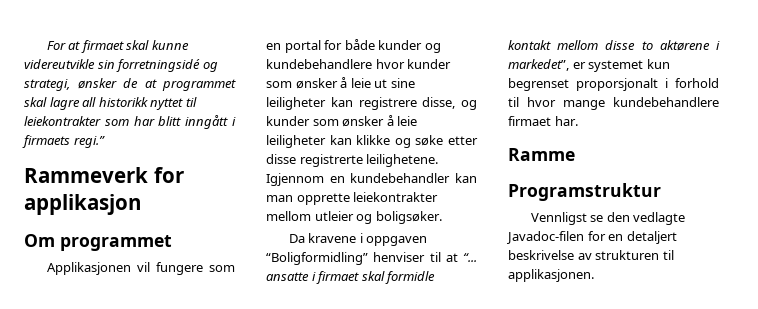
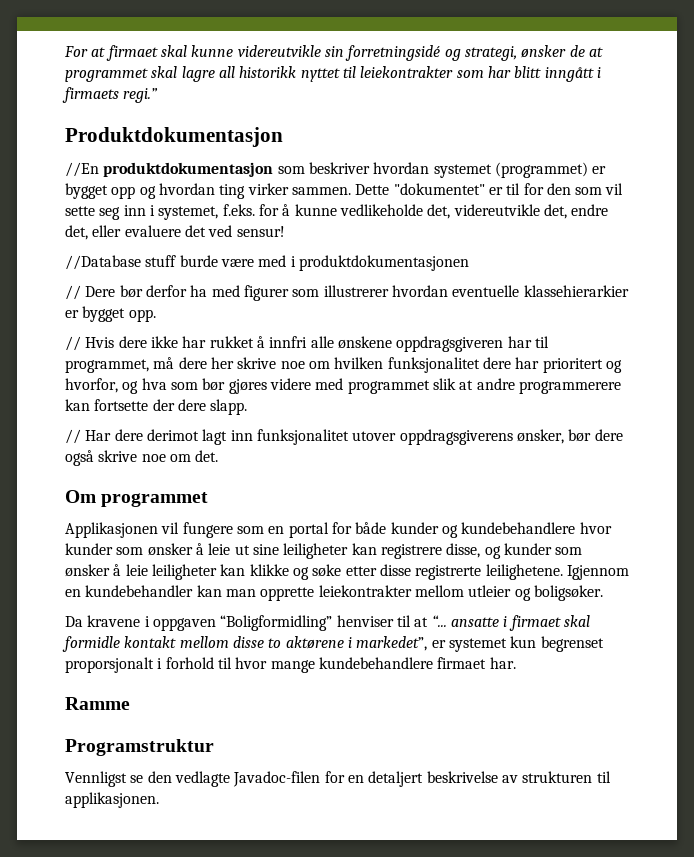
[24,167,184,183] [24,194,141,215] Rammeverk for applikasjon -> [65,127,283,147] [65,162,607,178] [65,183,624,199] [65,204,609,220] [65,225,285,240] [65,255,469,271] [65,285,629,301] [65,306,156,322] [65,336,549,352] [65,357,622,373] [65,378,621,394] [65,399,248,415] [65,429,623,445] [65,450,219,466] Produktdokumentasjon // //En produktdokumentasjon som beskriver hvordan systemet (programmet) er bygget opp og hvordan ting virker sammen. Dette "dokumentet" er til for den som vil sette seg inn i systemet, f.eks. for å kunne vedlikeholde det, videreutvikle det, endre det, eller evaluere det ved sensur! // //Database stuff burde være med i produktdokumentasjonen // // Dere bør derfor ha med figurer som illustrerer hvordan eventuelle klassehierarkier er bygget opp. // // Hvis dere ikke har rukket å innfri alle ønskene oppdragsgiveren har til programmet, må dere her skrive noe om hvilken funksjonalitet dere har prioritert og hvorfor, og hva som bør gjøres videre med programmet slik at andre programmerere kan fortsette der dere slapp. // // Har dere derimot lagt inn funksjonalitet utover oppdragsgiverens ønsker, bør dere også skrive noe om det.

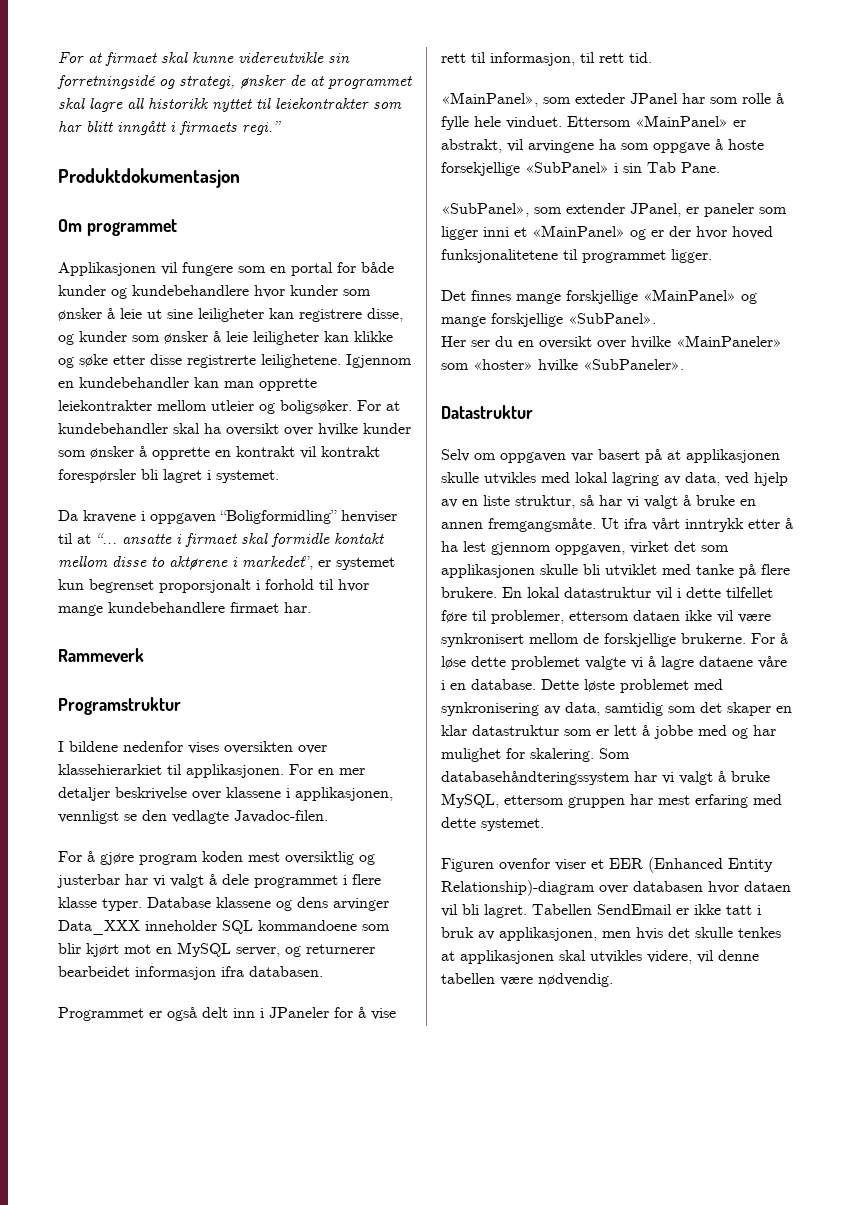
[65,162,607,178] [65,183,624,199] [65,204,609,220] [65,225,285,240] [65,255,469,271] [65,285,629,301] [65,306,156,322] [65,336,549,352] [65,357,622,373] [65,378,621,394] [65,399,248,415] [65,429,623,445] [65,450,219,466] // //En produktdokumentasjon som beskriver hvordan systemet (programmet) er bygget opp og hvordan ting virker sammen. Dette "dokumentet" er til for den som vil sette seg inn i systemet, f.eks. for å kunne vedlikeholde det, videreutvikle det, endre det, eller evaluere det ved sensur! // //Database stuff burde være med i produktdokumentasjonen // // Dere bør derfor ha med figurer som illustrerer hvordan eventuelle klassehierarkier er bygget opp. // // Hvis dere ikke har rukket å innfri alle ønskene oppdragsgiveren har til programmet, må dere her skrive noe om hvilken funksjonalitet dere har prioritert og hvorfor, og hva som bør gjøres videre med programmet slik at andre programmerere kan fortsette der dere slapp. // // Har dere derimot lagt inn funksjonalitet utover oppdragsgiverens ønsker, bør dere også skrive noe om det. -> (240, 178) none
(603, 593) none -> [357,400,400,411] [58,423,411,436] [58,446,380,460] [58,469,279,483] For at kundebehandler skal ha oversikt over hvilke kunder som ønsker å opprette en kontrakt vil kontrakt forespørsler bli lagret i systemet.
[65,697,130,710] Ramme -> [58,648,144,662] Rammeverk
[65,771,611,787] [65,792,159,808] Vennligst se den vedlagte Javadoc-filen for en detaljert beskrivelse av strukturen til applikasjonen. -> [58,741,327,754] [58,764,365,778] [58,787,393,801] [58,810,328,824] [58,851,375,865] [57,874,381,888] [58,897,389,911] [58,920,390,935] [58,942,375,957] [58,966,323,980] [58,1007,396,1021] [441,52,652,66] [441,92,784,107] [441,115,746,130] [441,139,764,153] [441,162,720,176] [441,203,787,217] [441,225,773,240] [441,249,712,263] [441,289,757,304] [441,313,656,327] [441,335,782,349] [441,359,684,372] [441,405,533,419] [441,449,780,463] [441,472,788,486] [441,495,756,509] [441,518,793,532] [441,541,729,555] [441,564,790,578] [441,587,773,600] [441,610,771,624] [441,633,788,647] [441,656,787,670] [441,679,723,693] [441,702,792,716] [441,725,776,739] [441,748,630,762] [441,771,770,785] [441,793,782,808] [441,817,544,831] [441,857,773,873] [441,880,791,896] [441,904,761,918] [441,927,781,941] [441,950,759,964] [441,973,613,987] I bildene nedenfor vises oversikten over klassehierarkiet til applikasjonen. For en mer detaljer beskrivelse over klassene i applikasjonen, vennligst se den vedlagte Javadoc-filen. // For å gjøre program koden mest oversiktlig og justerbar har vi valgt å dele programmet i flere klasse typer. Database klassene og dens arvinger Data_XXX inneholder SQL kommandoene som blir kjørt mot en MySQL server, og returnerer bearbeidet informasjon ifra databasen. // Programmet er også delt inn i JPaneler for å vise rett til informasjon, til rett tid. // «MainPanel», som exteder JPanel har som rolle å fylle hele vinduet. Ettersom «MainPanel» er abstrakt, vil arvingene ha som oppgave å hoste forsekjellige «SubPanel» i sin Tab Pane. // «SubPanel», som extender JPanel, er paneler som ligger inni et «MainPanel» og er der hvor hoved funksjonalitetene til programmet ligger. // Det finnes mange forskjellige «MainPanel» og mange forskjellige «SubPanel». // Her ser du en oversikt over hvilke «MainPaneler» som «hoster» hvilke «SubPaneler». // Datastruktur // Selv om oppgaven var basert på at applikasjonen skulle utvikles med lokal lagring av data, ved hjelp av en liste struktur, så har vi valgt å bruke en annen fremgangsmåte. Ut ifra vårt inntrykk etter å ha lest gjennom oppgaven, virket det som applikasjonen skulle bli utviklet med tanke på flere brukere. En lokal datastruktur vil i dette tilfellet føre til problemer, ettersom dataen ikke vil være synkronisert mellom de forskjellige brukerne. For å løse dette problemet valgte vi å lagre dataene våre i en database. Dette løste problemet med synkronisering av data, samtidig som det skaper en klar datastruktur som er lett å jobbe med og har mulighet for skalering. Som databasehåndteringssystem har vi valgt å bruke MySQL, ettersom gruppen har mest erfaring med dette systemet. // Figuren ovenfor viser et EER (Enhanced Entity Relationship)-diagram over databasen hvor dataen vil bli lagret. Tabellen SendEmail er ikke tatt i bruk av applikasjonen, men hvis det skulle tenkes at applikasjonen skal utvikles videre, vil denne tabellen være nødvendig.

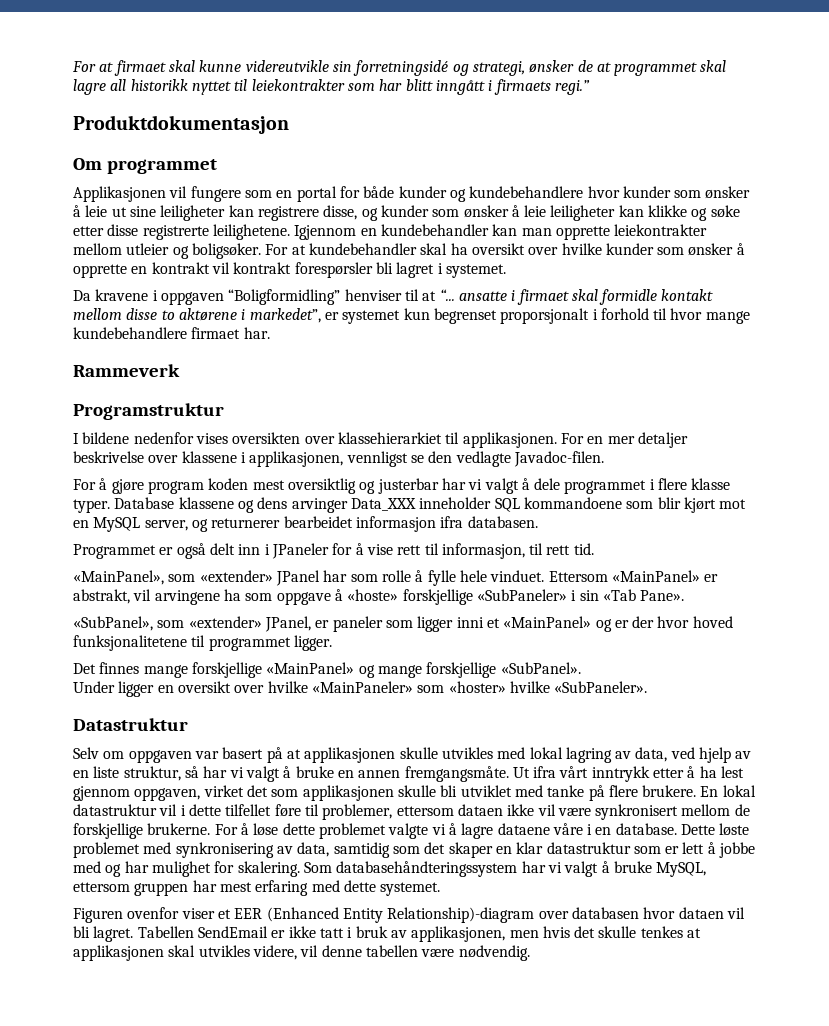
[575,93,625,104] exteder -> [199,570,273,582] «extender»
[728,139,764,150] [441,162,720,176] hoste forsekjellige «SubPanel» i sin Tab Pane. -> [347,589,685,605] «hoste» forskjellige «SubPaneler» i sin «Tab Pane».
[566,203,625,214] extender -> [188,616,262,628] «extender»
[441,336,513,347] Her ser du -> [73,681,155,697] Under ligger

